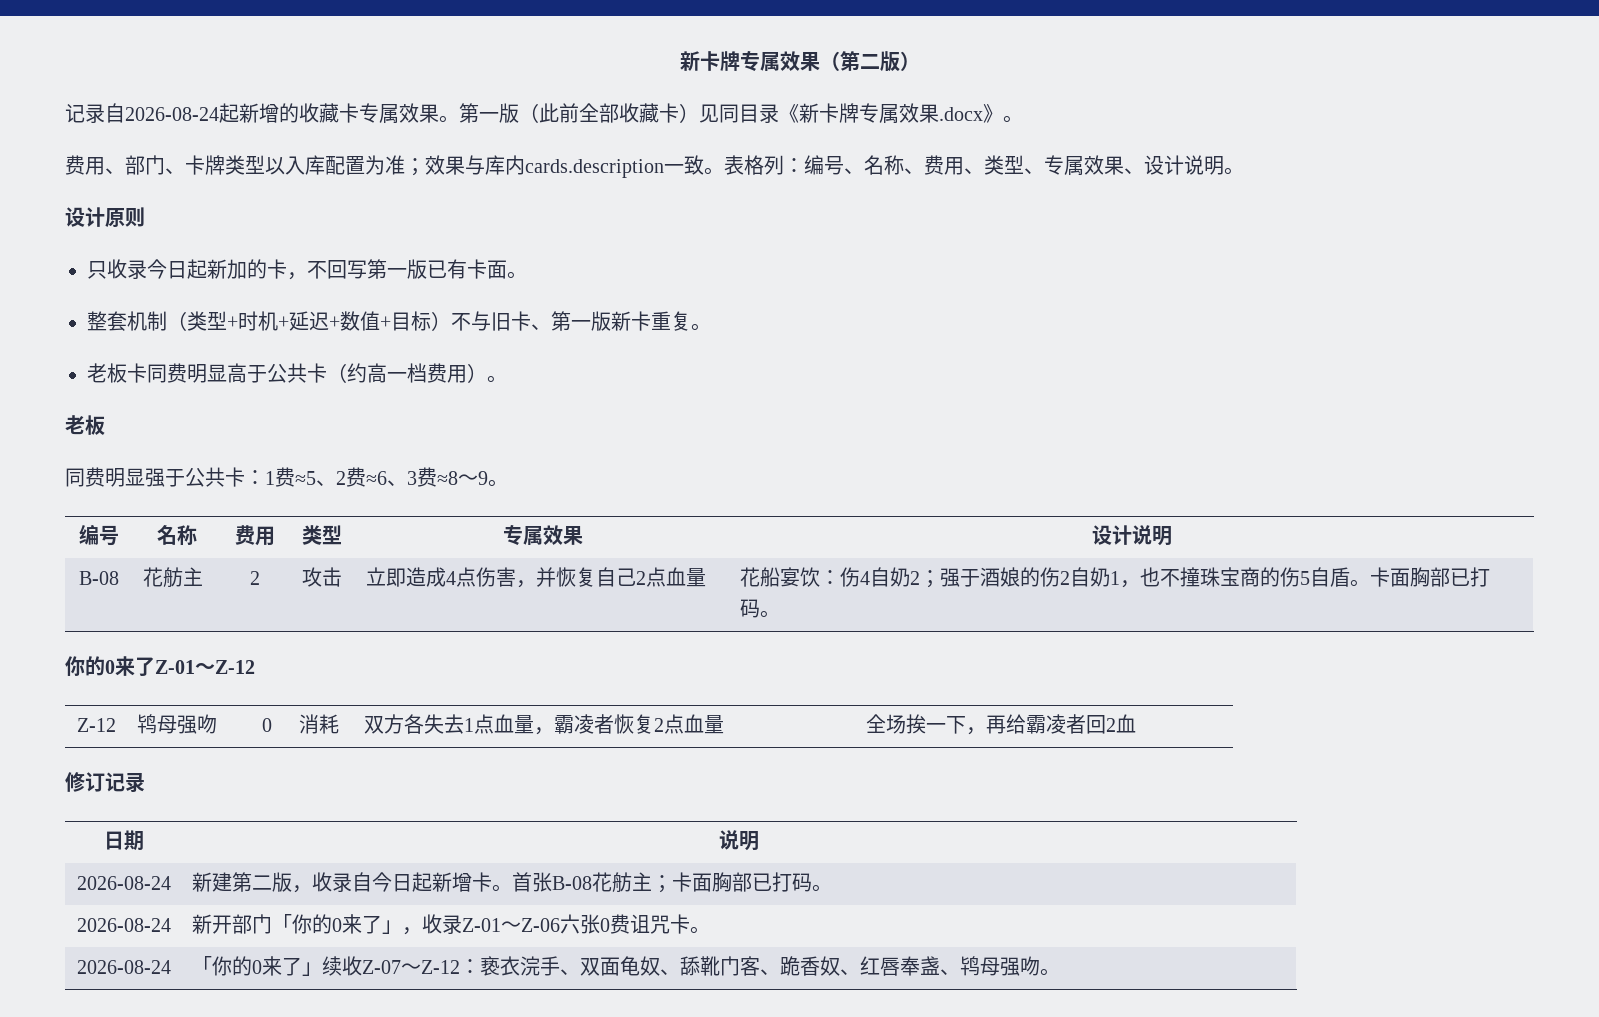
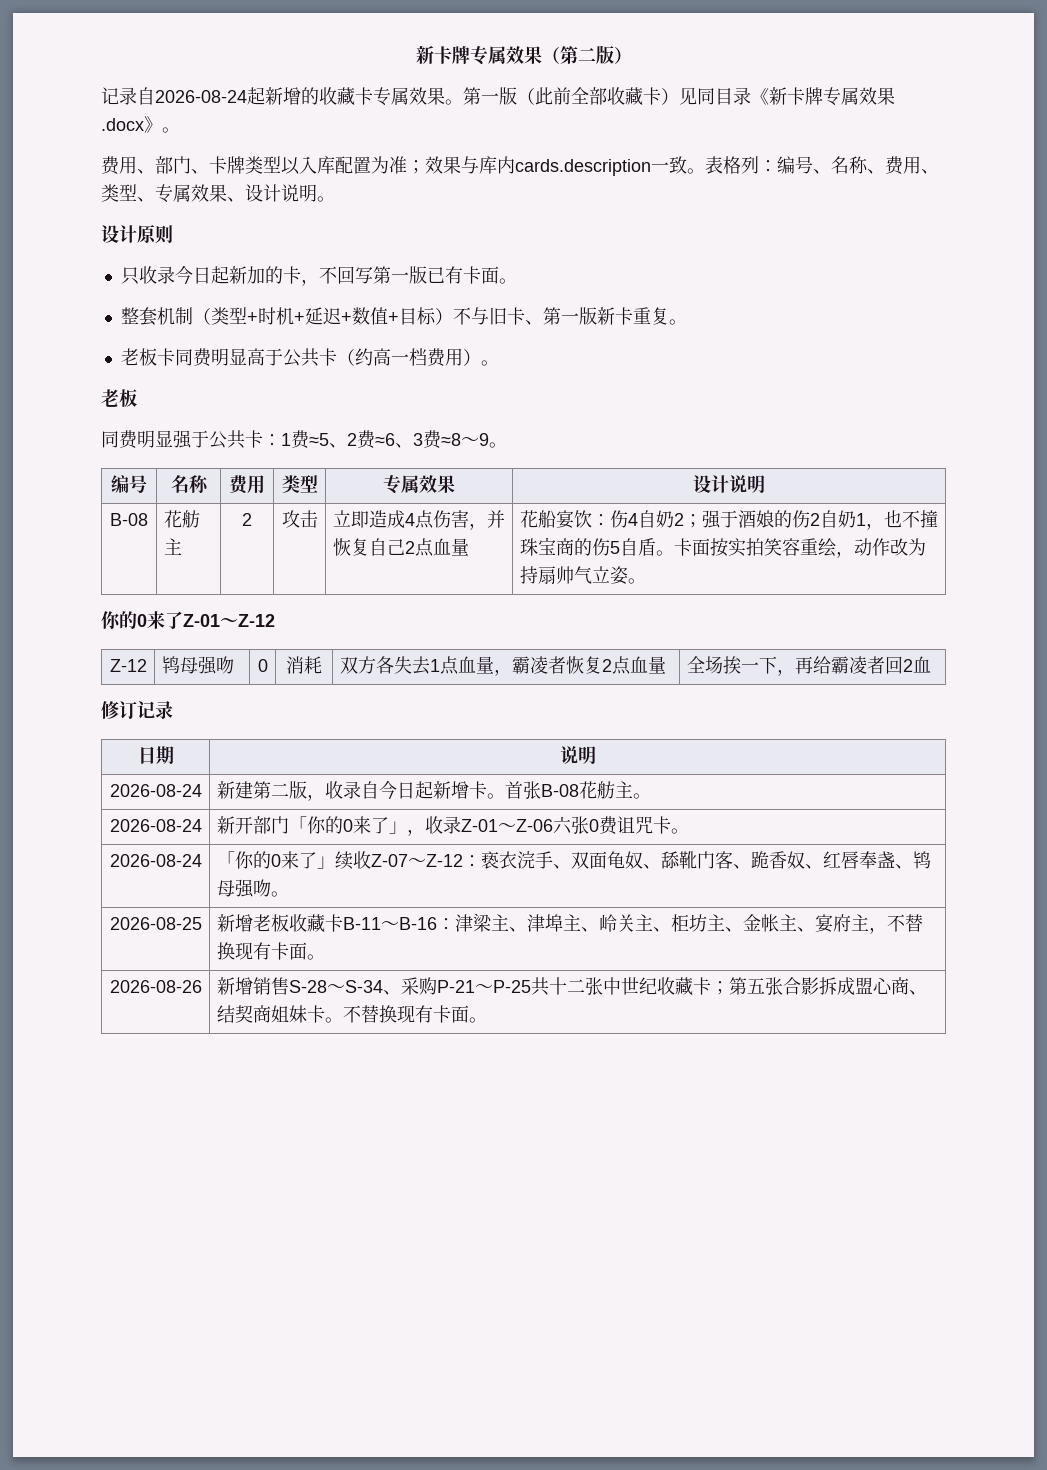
[1409,567,1490,587] [739,599,760,618] 胸部已打码 -> [709,538,926,558] [519,566,628,585] 按实拍笑容重绘，动作改为持扇帅气立姿
[651,872,812,893] ；卡面胸部已打码 -> (633, 789) none
(1060, 972) none -> [109,917,202,930] [216,913,923,934] [216,942,325,960] [109,980,202,993] [216,977,927,996] [216,1005,487,1023] // 2026-08-25 | 新增老板收藏卡B-11～B-16：津梁主、津埠主、岭关主、柜坊主、金帐主、宴府主，不替换现有卡面。 // 2026-08-26 | 新增销售S-28～S-34、采购P-21～P-25共十二张中世纪收藏卡；第五张合影拆成盟心商、结契商姐妹卡。不替换现有卡面。

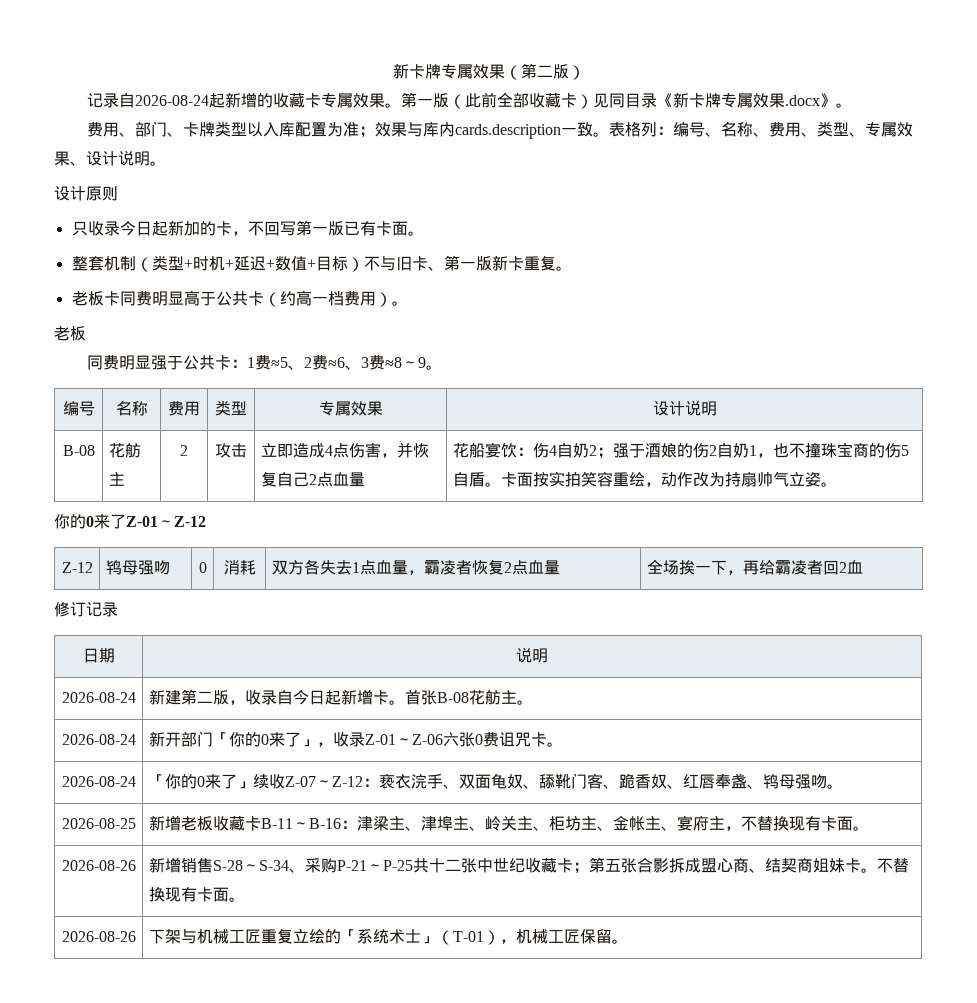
(487, 1020) none -> [61,931,136,942] [148,929,628,945] // 2026-08-26 | 下架与机械工匠重复立绘的「系统术士」（T-01），机械工匠保留。

